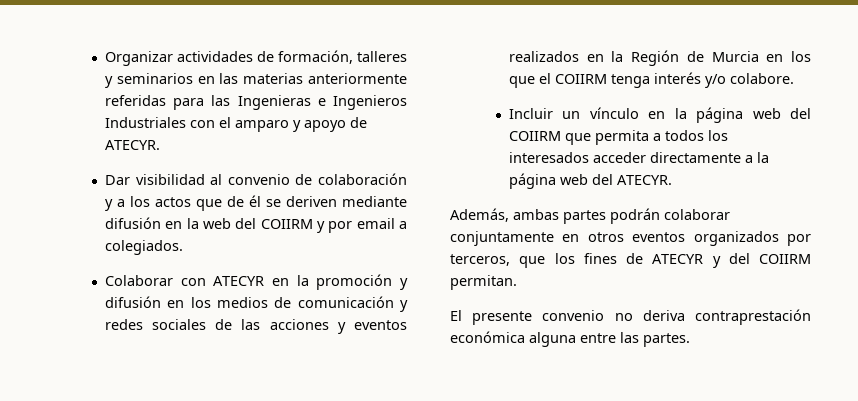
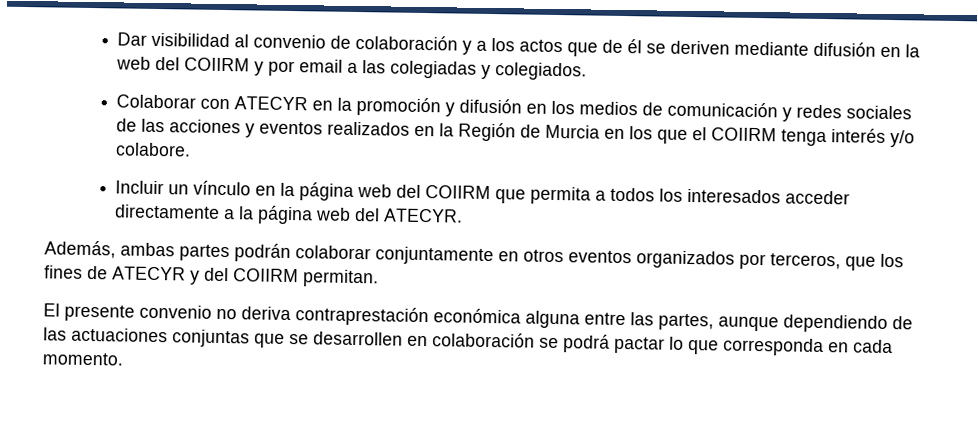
[104,50,407,66] [104,73,407,88] [104,95,407,110] [104,117,367,132] [104,140,160,150] Organizar actividades de formación, talleres y seminarios en las materias anteriormente referidas para las Ingenieras e Ingenieros Industriales con el amparo y apoyo de ATECYR. // -> (117, 39) none
(407, 225) none -> [362,60,492,80] las colegiadas y
[643,333,690,347] partes. -> [658,313,913,333] [43,327,893,357] [42,352,124,366] partes, aunque dependiendo de las actuaciones conjuntas que se desarrollen en colaboración se podrá pactar lo que corresponda en cada momento.

